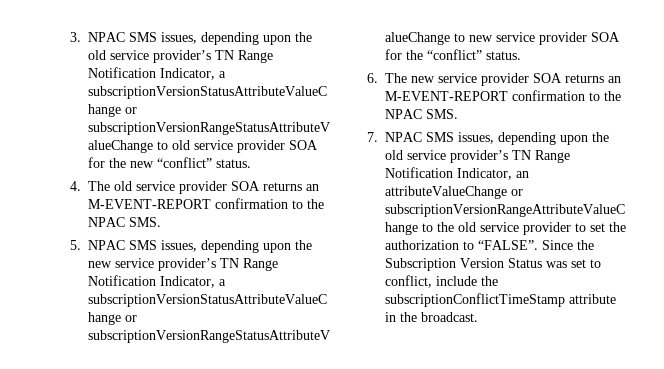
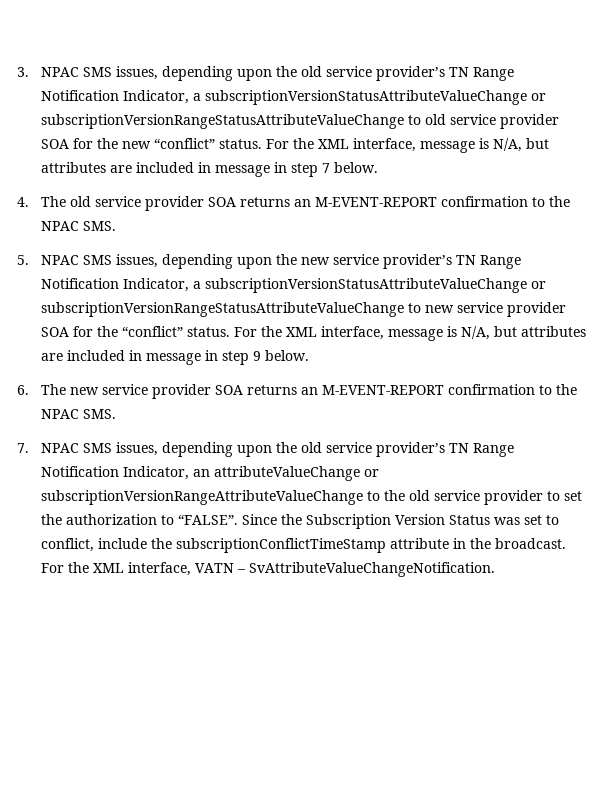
(251, 163) none -> [266,138,550,153] [41,162,379,177] For the XML interface, message is N/A, but attributes are included in message in step 7 below.
(521, 55) none -> [234,326,587,341] [41,350,310,365] For the XML interface, message is N/A, but attributes are included in message in step 9 below.
(478, 317) none -> [41,562,496,577] For the XML interface, VATN – SvAttributeValueChangeNotification.

